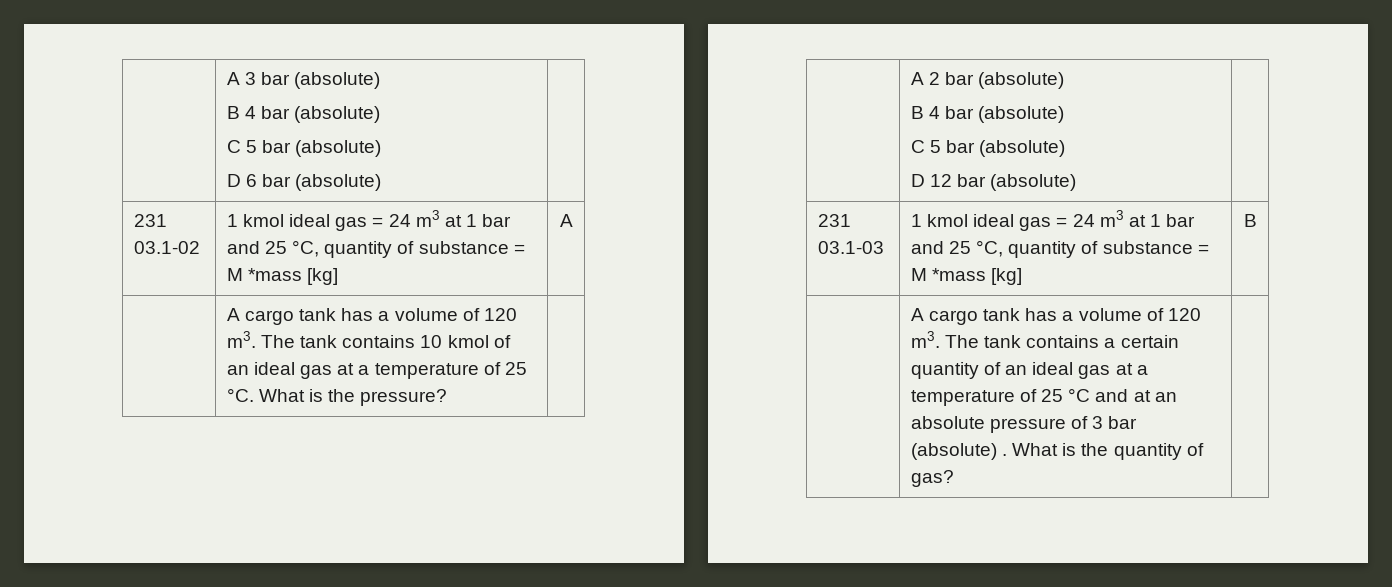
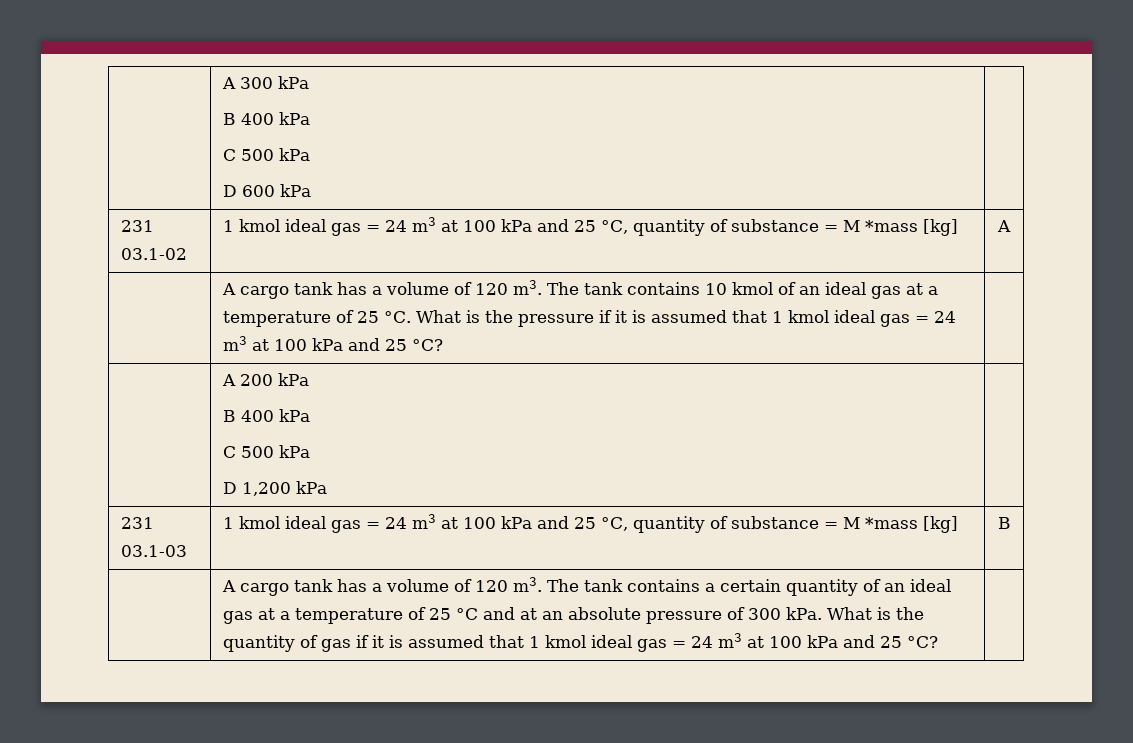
[226,72,381,89] [226,106,381,123] [226,140,382,157] [226,174,382,191] | A 3 bar (absolute) // B 4 bar (absolute) // C 5 bar (absolute) // D 6 bar (absolute) -> [221,76,309,89] [222,112,310,125] [222,148,310,161] [222,184,311,197] | A 300 kPa // B 400 kPa // C 500 kPa // D 600 kPa
[466,214,512,227] 1 bar -> [462,219,532,232] 100 kPa
[360,389,448,406] [910,72,1065,89] [910,106,1065,123] [910,140,1066,157] [910,174,1077,191] pressure? | // | A 2 bar (absolute) // B 4 bar (absolute) // C 5 bar (absolute) // D 12 bar (absolute) -> [517,310,956,327] [222,336,443,351] [221,373,309,386] [222,409,310,422] [222,445,310,458] [222,481,327,496] pressure if it is assumed that 1 kmol ideal gas = 24 m3 at 100 kPa and 25 °C? | // | A 200 kPa // B 400 kPa // C 500 kPa // D 1,200 kPa
[1150,214,1196,227] 1 bar -> [462,516,532,529] 100 kPa
[1092,416,1138,429] [910,443,1008,460] 3 bar (absolute) . -> [747,607,822,620] 300 kPa.
[910,470,954,487] gas? -> [320,633,938,652] gas if it is assumed that 1 kmol ideal gas = 24 m3 at 100 kPa and 25 °C?

